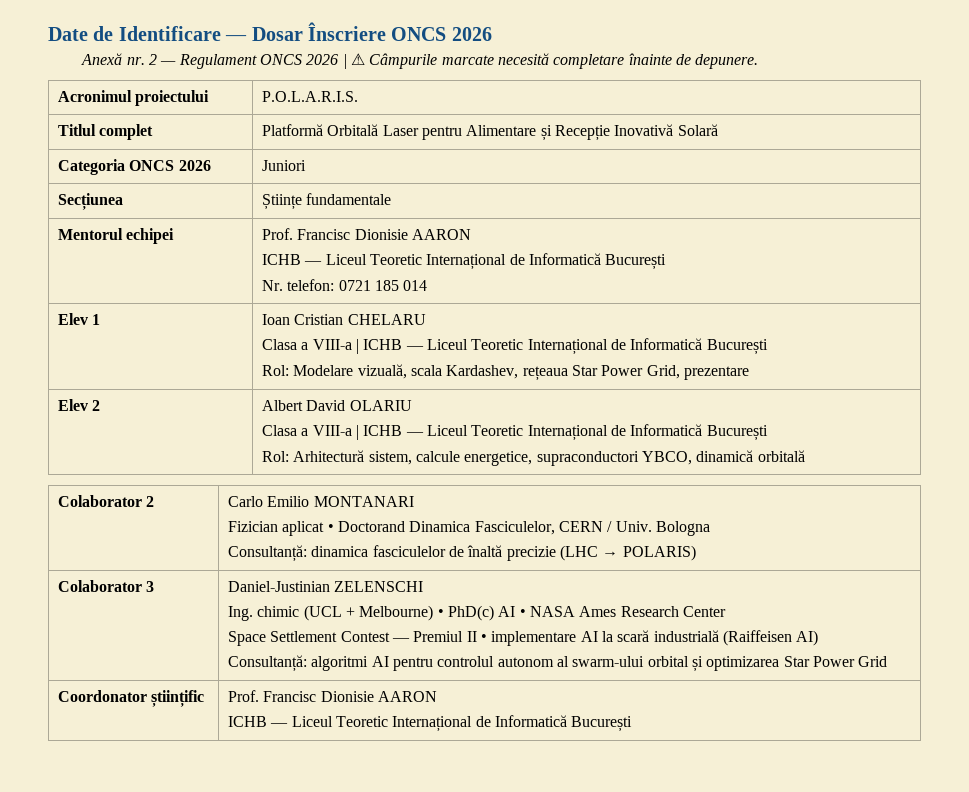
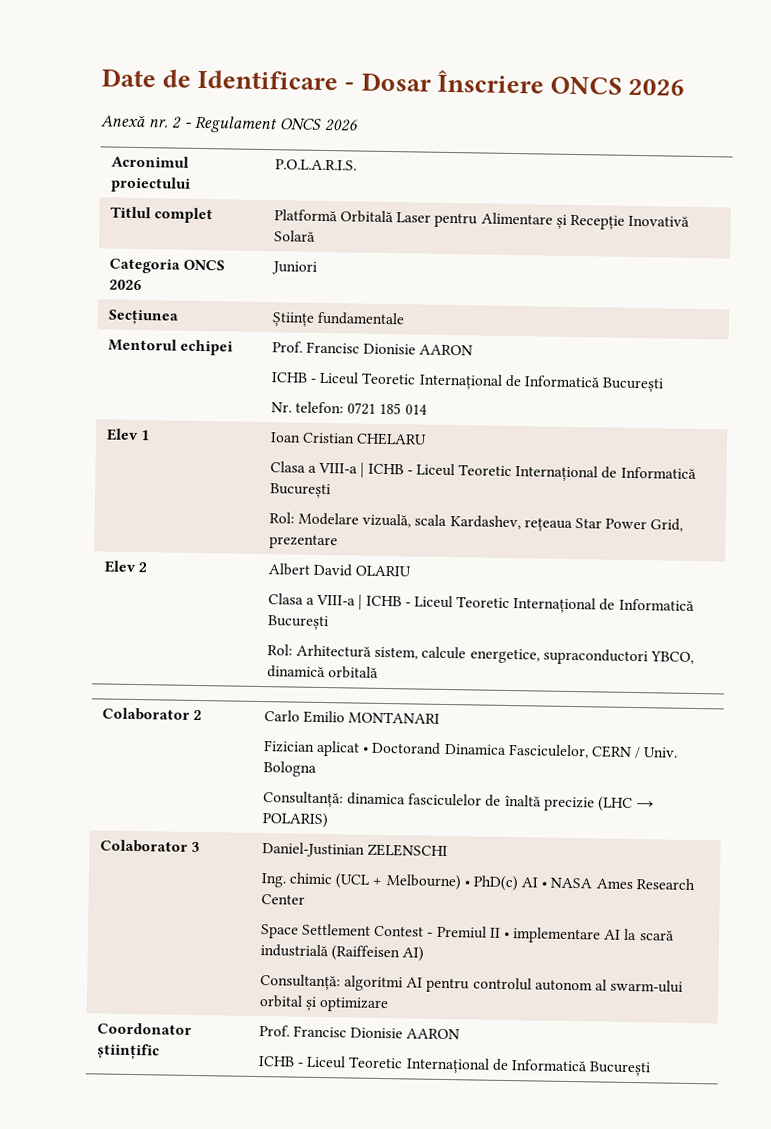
[225,35,248,41] — -> [344,82,355,91] -
[160,61,177,65] — -> [183,122,192,128] -
[342,53,759,69] | ⚠ Câmpurile marcate necesită completare înainte de depunere. -> (359, 125) none
[304,261,323,265] — -> [309,378,316,383] -
[405,346,424,350] — -> [406,470,413,475] -
[405,432,424,436] — -> [404,602,411,607] -
[392,638,411,642] — -> [427,932,434,937] -
[706,656,888,671] optimizarea Star Power Grid -> [319,997,390,1013] optimizare
[270,723,289,727] — -> [296,1062,303,1067] -

